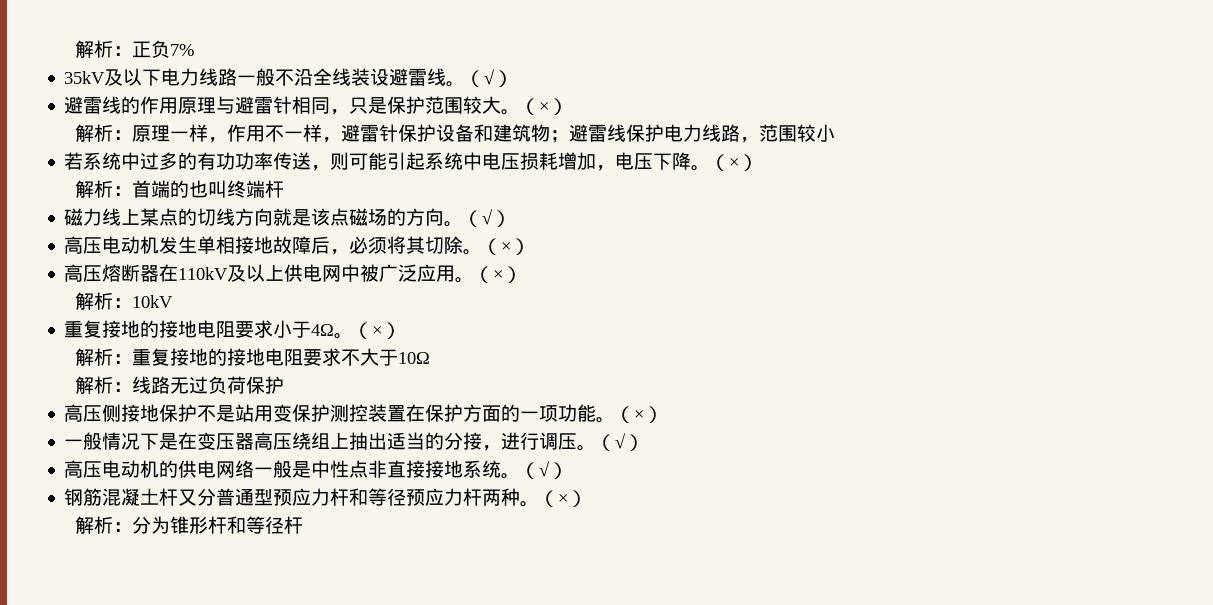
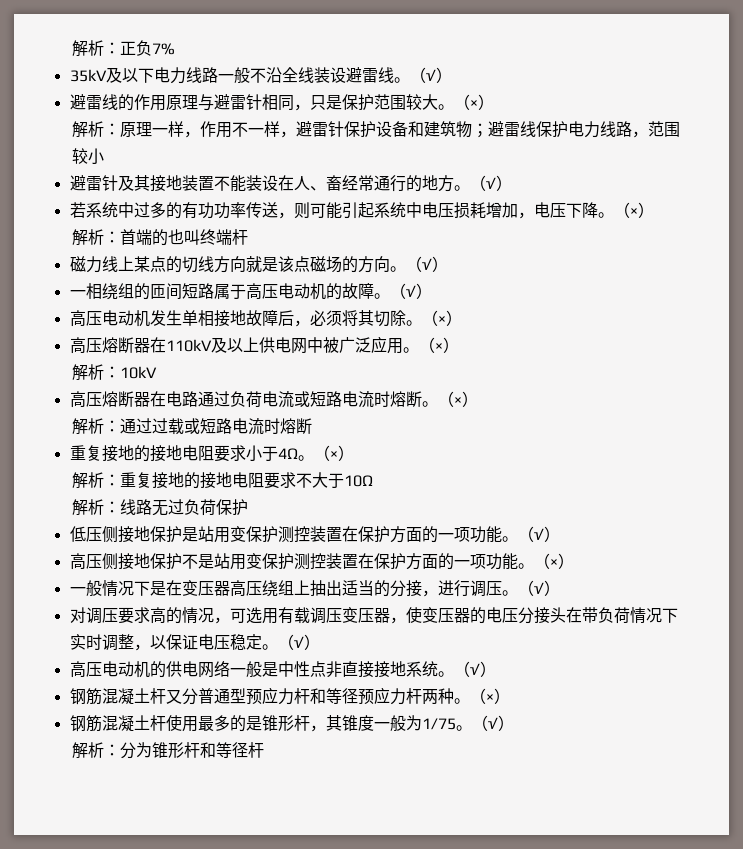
(836, 133) none -> [69,175,512,192] // 避雷针及其接地装置不能装设在人、畜经常通行的地方。（√）
(512, 218) none -> [69,283,432,300] // 一相绕组的匝间短路属于高压电动机的故障。（√）
(174, 301) none -> [69,391,478,408] [72,418,313,435] // 高压熔断器在电路通过负荷电流或短路电流时熔断。（×） // 解析：通过过载或短路电流时熔断
(285, 385) none -> [69,526,560,543] // 低压侧接地保护是站用变保护测控装置在保护方面的一项功能。（√）
(645, 442) none -> [69,607,678,624] [69,634,320,651] // 对调压要求高的情况，可选用有载调压变压器，使变压器的电压分接头在带负荷情况下实时调整，以保证电压稳定。（√）
(588, 498) none -> [69,715,514,732] // 钢筋混凝土杆使用最多的是锥形杆，其锥度一般为1/75。（√）

